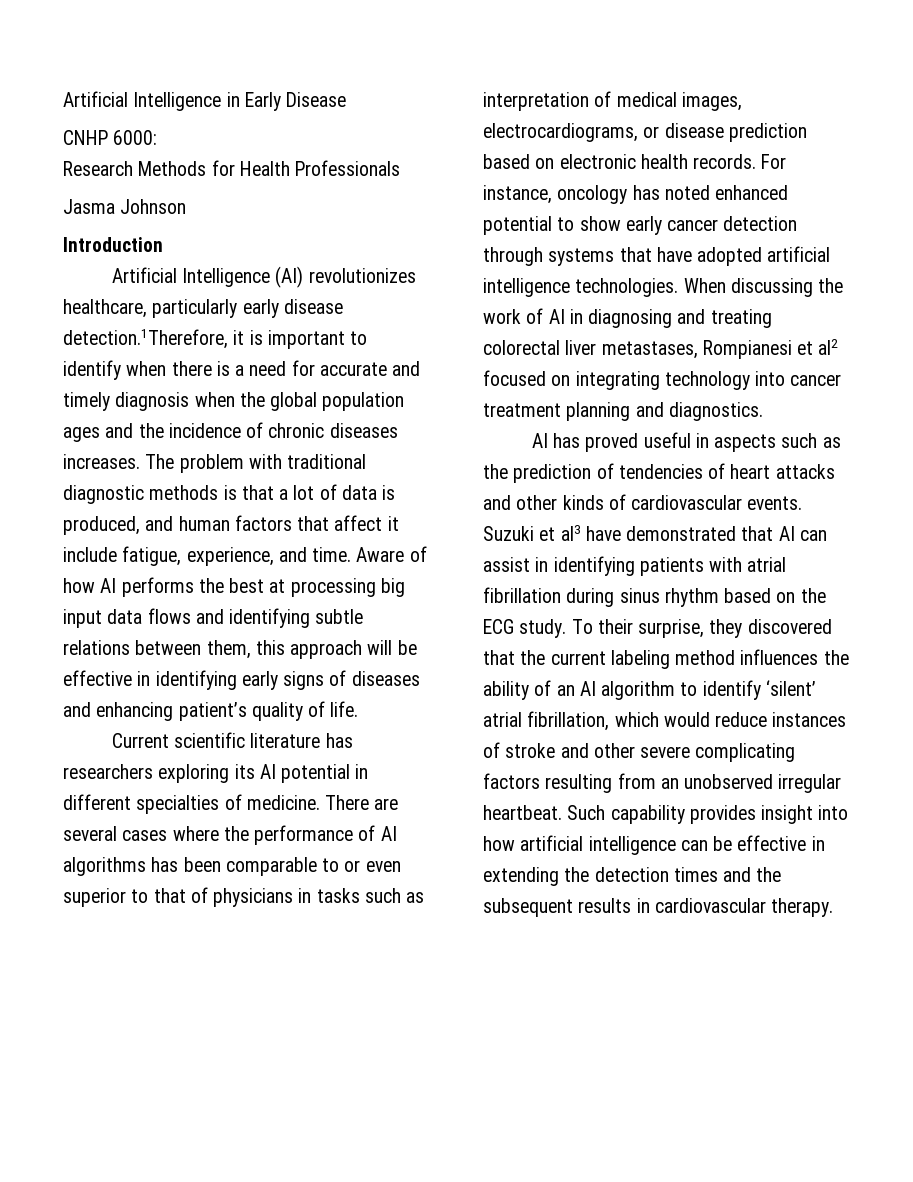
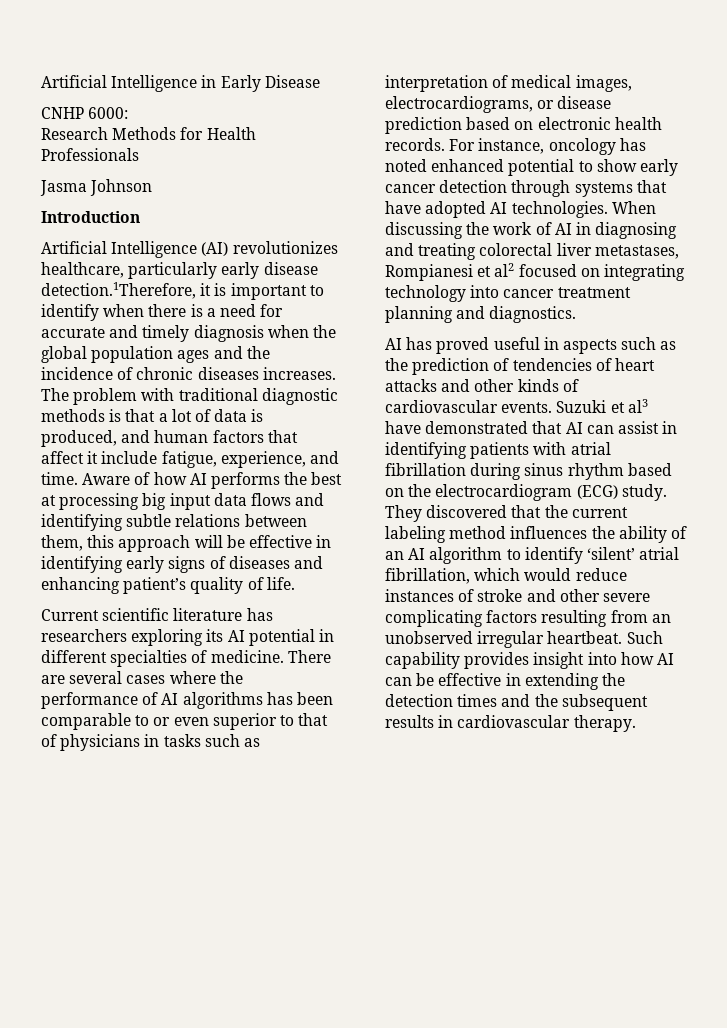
[767,246,831,262] [483,278,570,297] artificial intelligence -> [490,202,508,214] AI
[483,619,743,638] ECG study. To their surprise, they -> [435,484,667,501] [385,505,422,522] electrocardiogram (ECG) study. They
[520,835,676,855] artificial intelligence -> [656,653,674,665] AI

